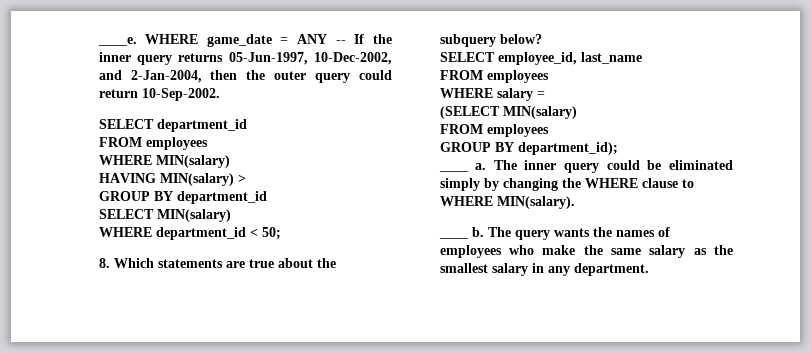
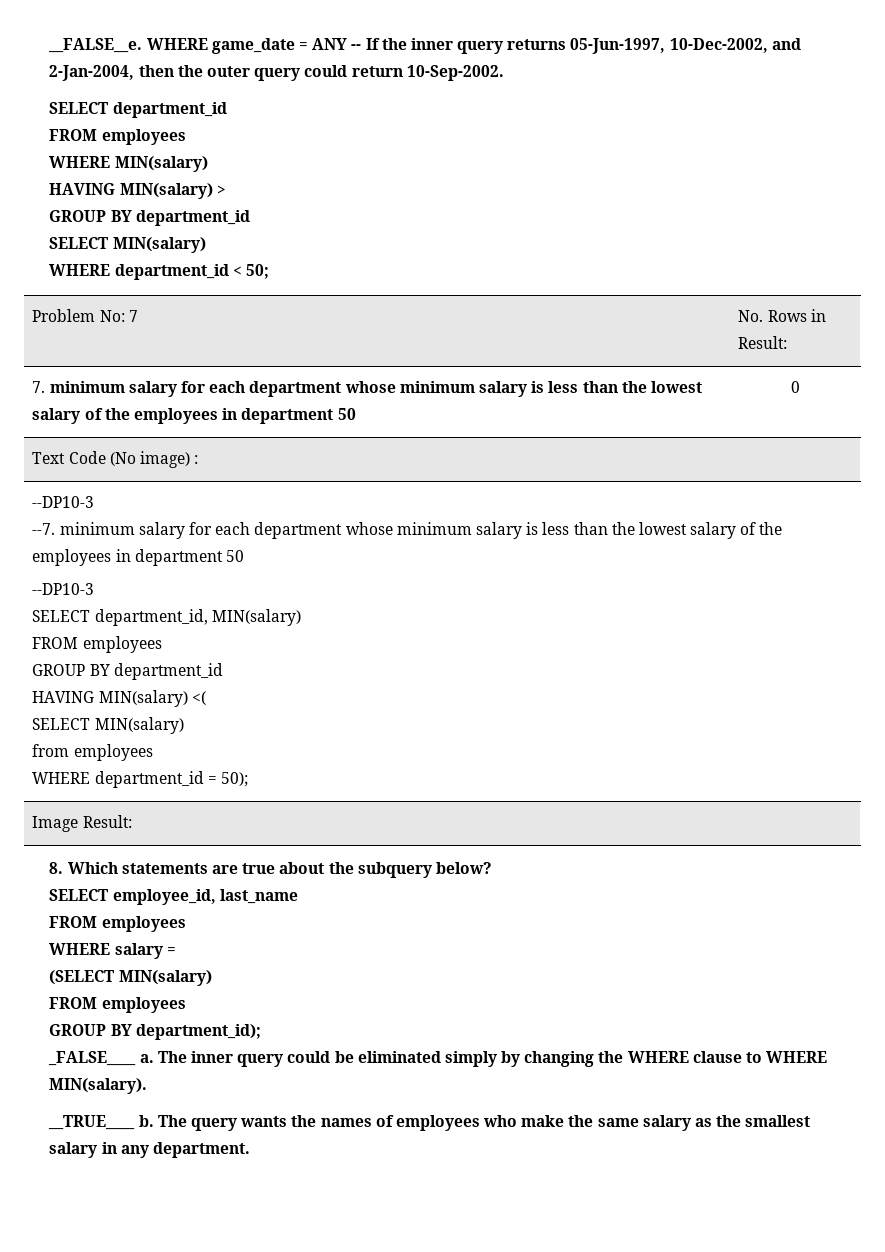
[97,37,137,46] ____e. -> [48,38,143,53] __FALSE__e.
(281, 233) none -> [32,309,138,322] [738,309,826,322] [738,336,788,349] [32,381,702,397] [32,408,356,424] [791,381,800,393] [32,451,199,468] [32,496,95,508] [32,522,783,539] [32,549,245,566] [32,583,95,595] [32,609,301,626] [32,636,162,653] [32,663,223,680] [32,690,206,707] [32,717,184,734] [32,744,153,761] [32,771,249,788] [32,815,132,832] // Problem No: 7 | No. Rows in Result: // 7. minimum salary for each department whose minimum salary is less than the lowest salary of the employees in department 50 | 0 // Text Code (No image) : // --DP10-3 // --7. minimum salary for each department whose minimum salary is less than the lowest salary of the employees in department 50 // --DP10-3 // SELECT department_id, MIN(salary) // FROM employees // GROUP BY department_id // HAVING MIN(salary) <( // SELECT MIN(salary) // from employees // WHERE department_id = 50); // Image Result:
[438,170,469,172] ____ -> [48,1051,137,1066] _FALSE____
[438,237,469,239] ____ -> [48,1115,136,1130] __TRUE____

